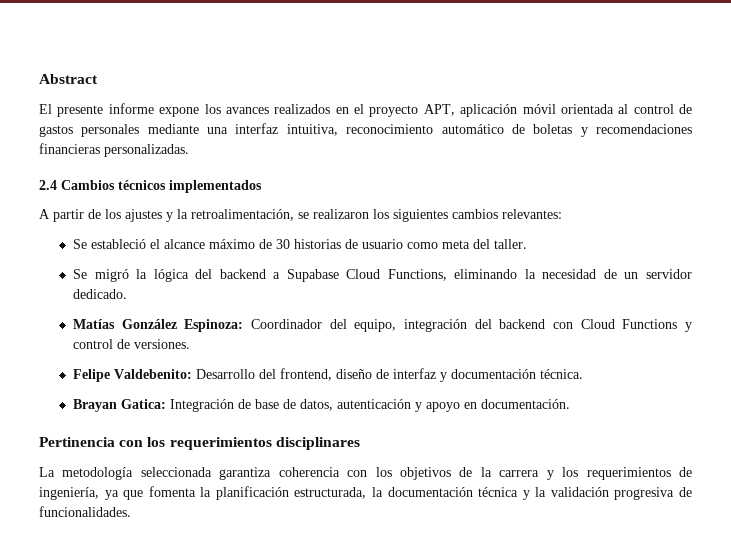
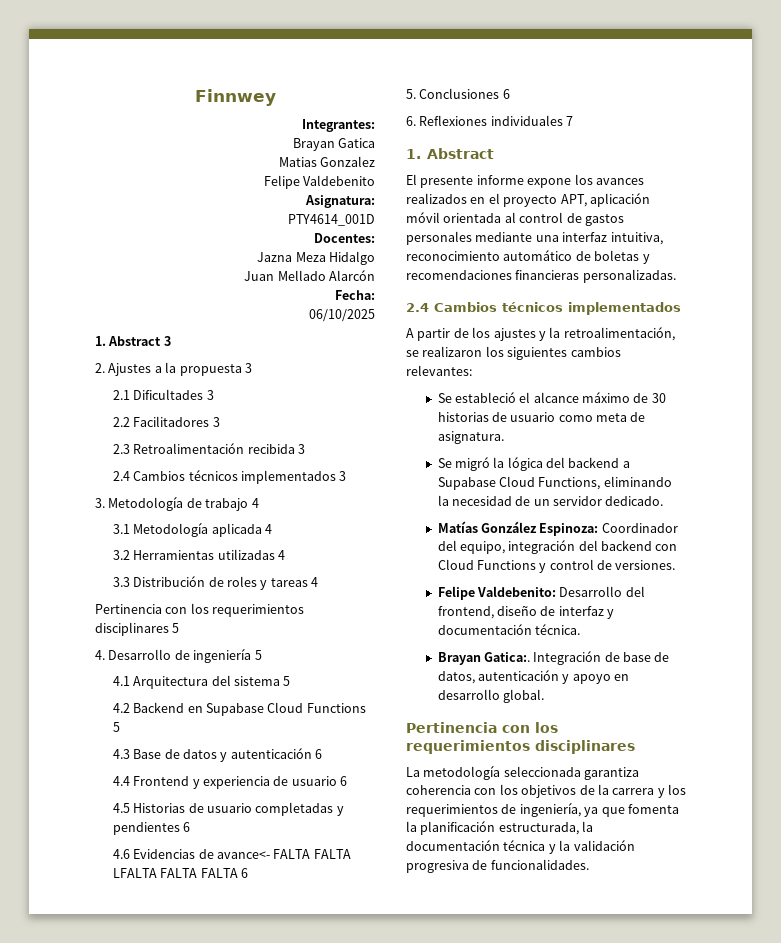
(39, 79) none -> [194,89,276,106] [302,119,375,132] [292,138,375,151] [278,156,375,167] [263,175,375,189] [305,195,375,208] [288,214,375,226] [314,233,375,243] [257,251,375,265] [244,270,375,281] [335,290,375,300] [309,309,375,322] [95,336,171,346] [95,362,252,376] [112,389,214,400] [112,416,220,427] [112,443,305,454] [112,470,347,484] [95,496,259,511] [112,522,272,537] [112,549,285,560] [112,576,319,590] [95,603,305,617] [95,622,180,636] [95,648,262,663] [112,675,291,689] [112,702,366,716] [112,722,120,732] [112,748,323,762] [112,776,348,789] [112,802,344,816] [112,822,191,835] [112,849,351,859] [112,868,248,878] [406,88,510,99] [406,115,574,126] [406,149,421,159] Finnwey // Integrantes: // Brayan Gatica // Matias Gonzalez // Felipe Valdebenito // Asignatura: // PTY4614_001D // Docentes: // Jazna Meza Hidalgo // Juan Mellado Alarcón // Fecha: // 06/10/2025 // 1. Abstract 3 // 2. Ajustes a la propuesta 3 // 2.1 Dificultades 3 // 2.2 Facilitadores 3 // 2.3 Retroalimentación recibida 3 // 2.4 Cambios técnicos implementados 3 // 3. Metodología de trabajo 4 // 3.1 Metodología aplicada 4 // 3.2 Herramientas utilizadas 4 // 3.3 Distribución de roles y tareas 4 // Pertinencia con los requerimientos disciplinares 5 // 4. Desarrollo de ingeniería 5 // 4.1 Arquitectura del sistema 5 // 4.2 Backend en Supabase Cloud Functions 5 // 4.3 Base de datos y autenticación 6 // 4.4 Frontend y experiencia de usuario 6 // 4.5 Historias de usuario completadas y pendientes 6 // 4.6 Evidencias de avance<- FALTA FALTA LFALTA FALTA FALTA 6 // 5. Conclusiones 6 // 6. Reflexiones individuales 7 // 1.
[473,239,528,249] del taller. -> [630,412,646,422] [437,431,504,444] de asignatura.
[121,399,167,409] Gatica: -> [483,652,530,662] Gatica:.
[481,399,571,409] documentación. -> [437,689,544,703] desarrollo global.

